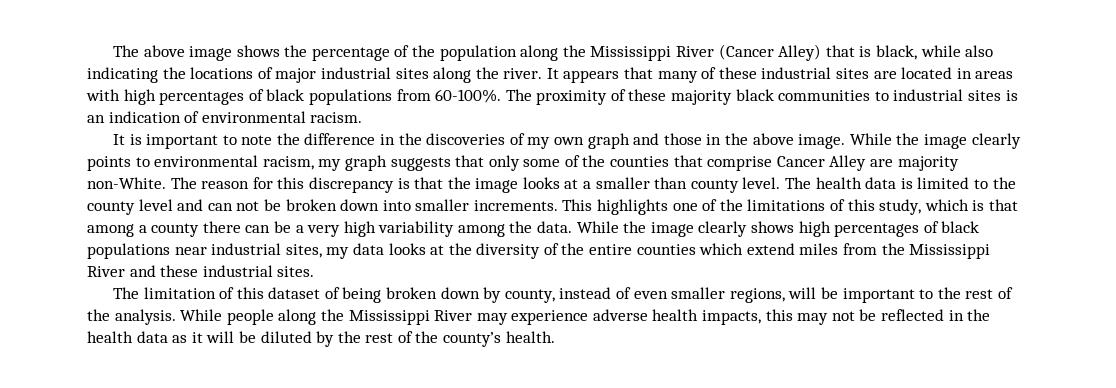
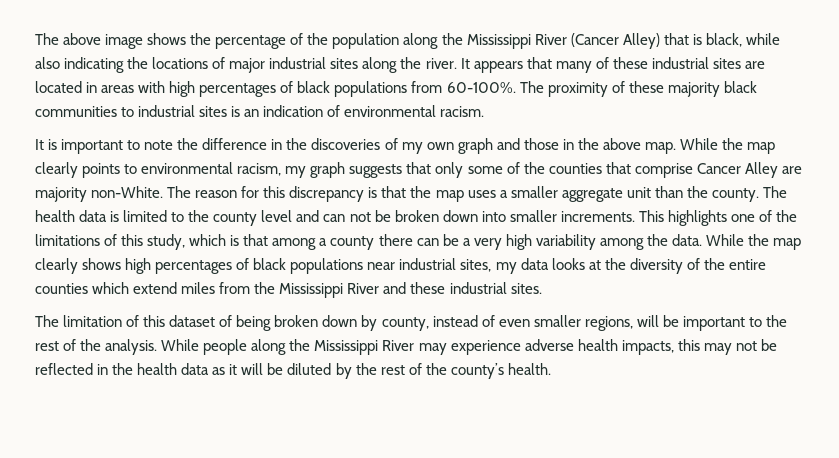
[798,133,967,149] image. While the image -> [644,138,776,154] map. While the map
[475,177,781,193] image looks at a smaller than county level. -> [435,186,759,202] map uses a smaller aggregate unit than the county.
[650,222,694,237] image -> [773,238,802,250] map

